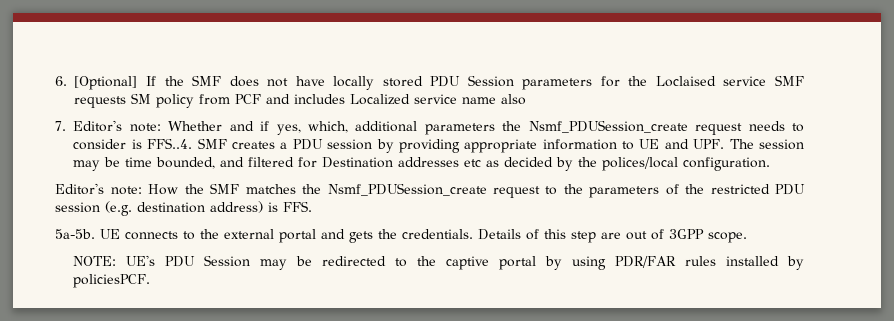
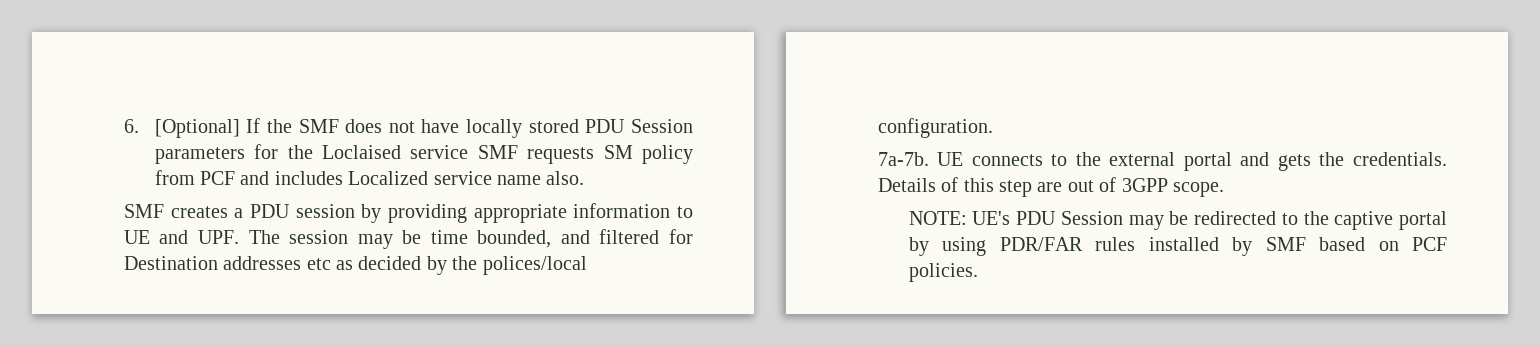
[501,94,527,105] [55,120,805,135] [73,138,193,150] also // 7. Editor's note: Whether and if yes, which, additional parameters the Nsmf_PDUSession_create request needs to consider is FFS..4. -> [546,171,585,185] also. //
[55,183,805,198] [55,201,313,216] [55,229,96,239] Editor's note: How the SMF matches the Nsmf_PDUSession_create request to the parameters of the restricted PDU session (e.g. destination address) is FFS. // 5a-5b. -> [877,152,929,166] 7a-7b.
[72,274,150,288] policiesPCF. -> [1265,237,1447,251] [908,263,978,282] SMF based on PCF policies.

